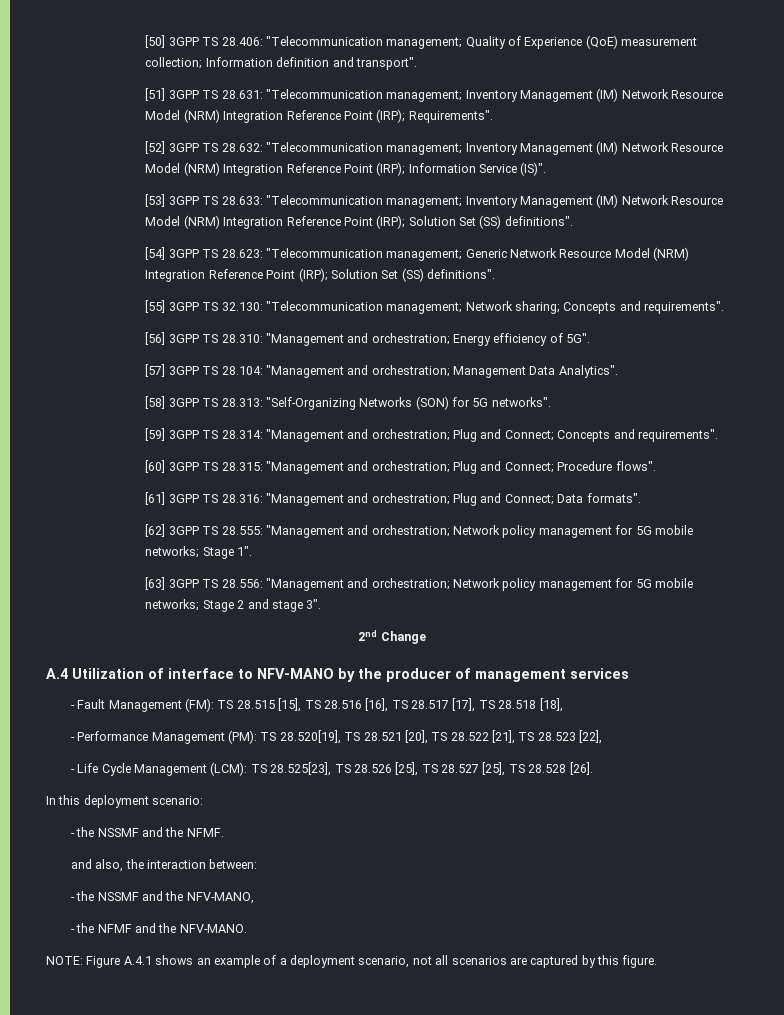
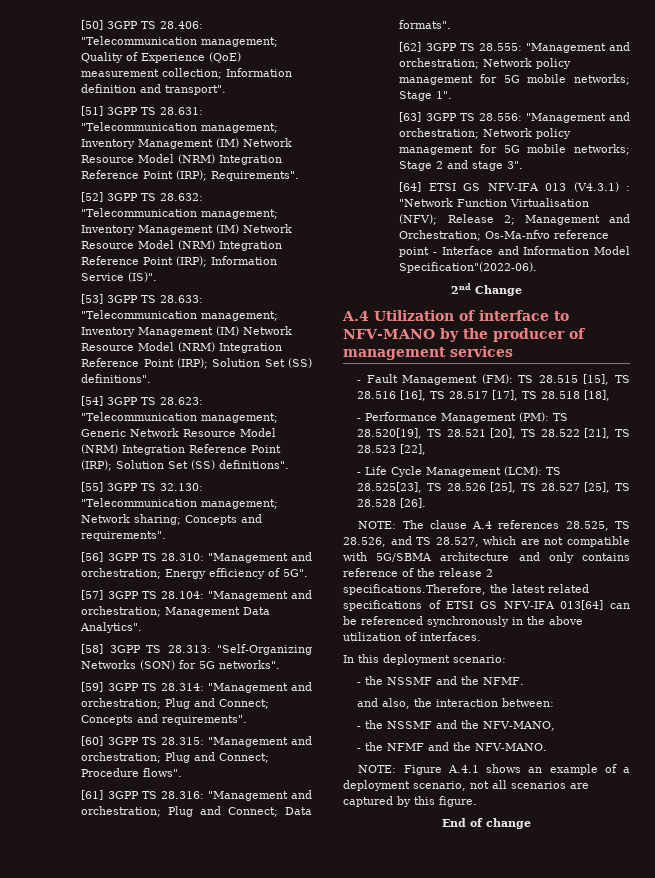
(322, 604) none -> [399,182,630,192] [399,198,590,207] [399,214,630,225] [399,230,610,241] [399,246,630,257] [399,262,538,273] // [64] ETSI GS NFV-IFA 013 (V4.3.1) : "Network Function Virtualisation (NFV); Release 2; Management and Orchestration; Os-Ma-nfvo reference point - Interface and Information Model Specification"(2022-06).
(593, 768) none -> [358,520,630,531] [343,536,630,547] [343,552,630,563] [343,568,493,577] [343,584,589,595] [343,600,630,611] [343,616,583,627] [343,632,481,641] // NOTE: The clause A.4 references 28.525, TS 28.526, and TS 28.527, which are not compatible with 5G/SBMA architecture and only contains reference of the release 2 specifications.Therefore, the latest related specifications of ETSI GS NFV-IFA 013[64] can be referenced synchronously in the above utilization of interfaces.
(658, 961) none -> [442,818,531,829] // End of change

